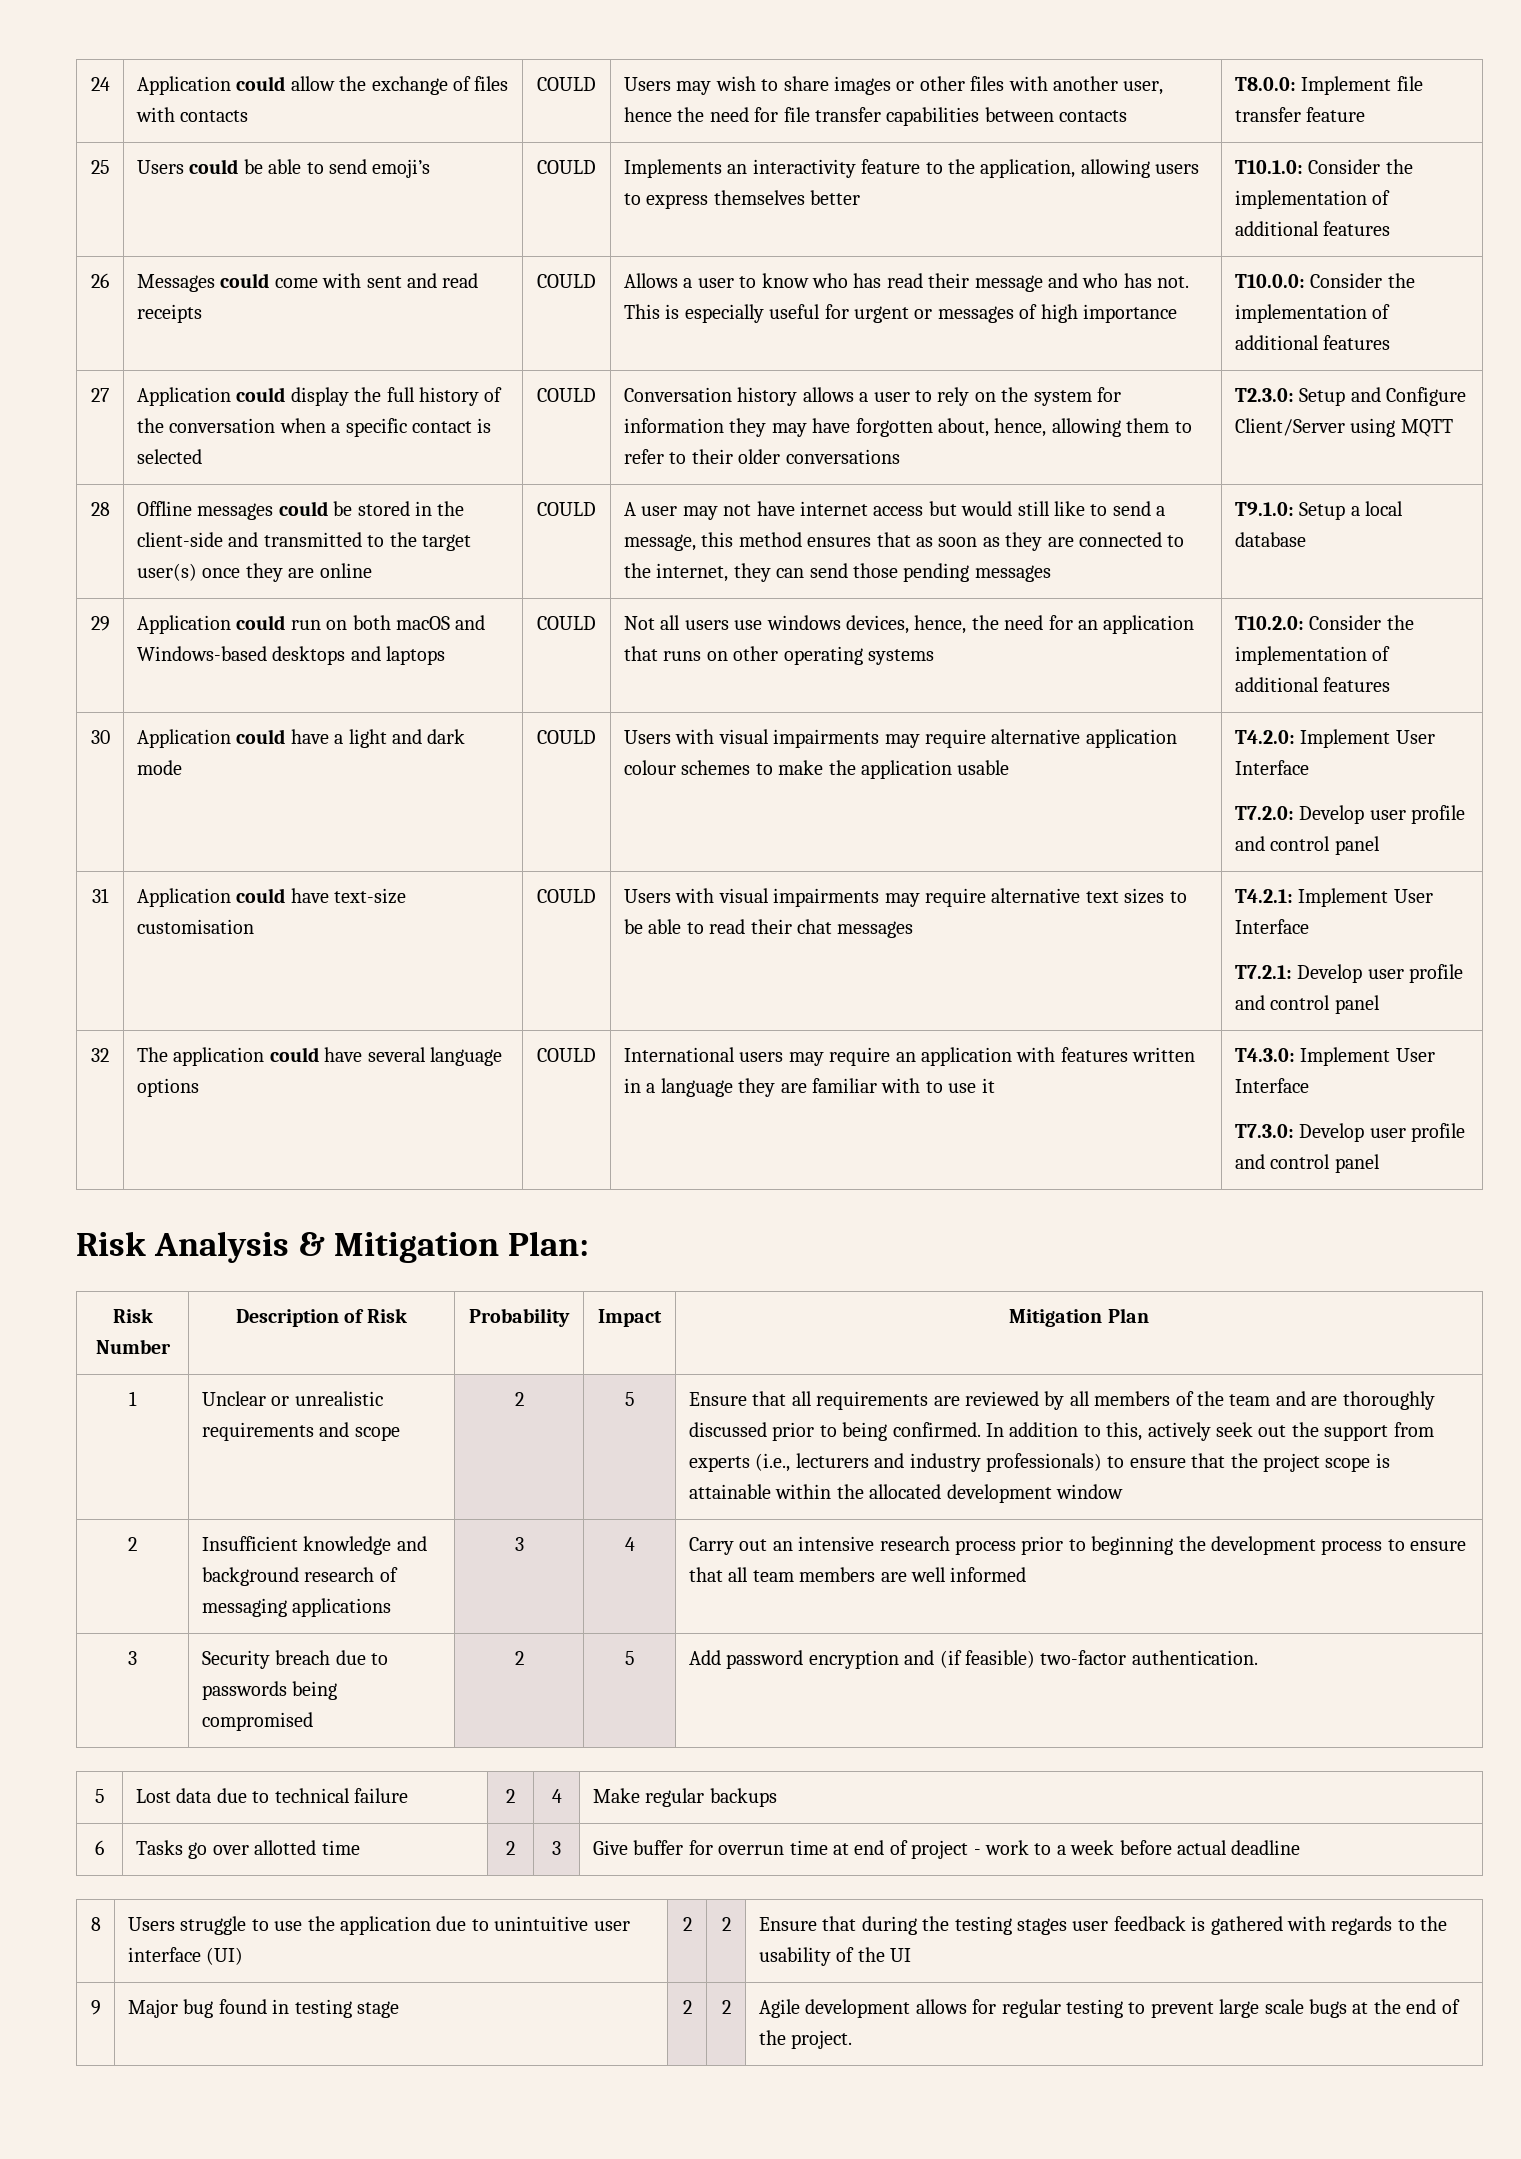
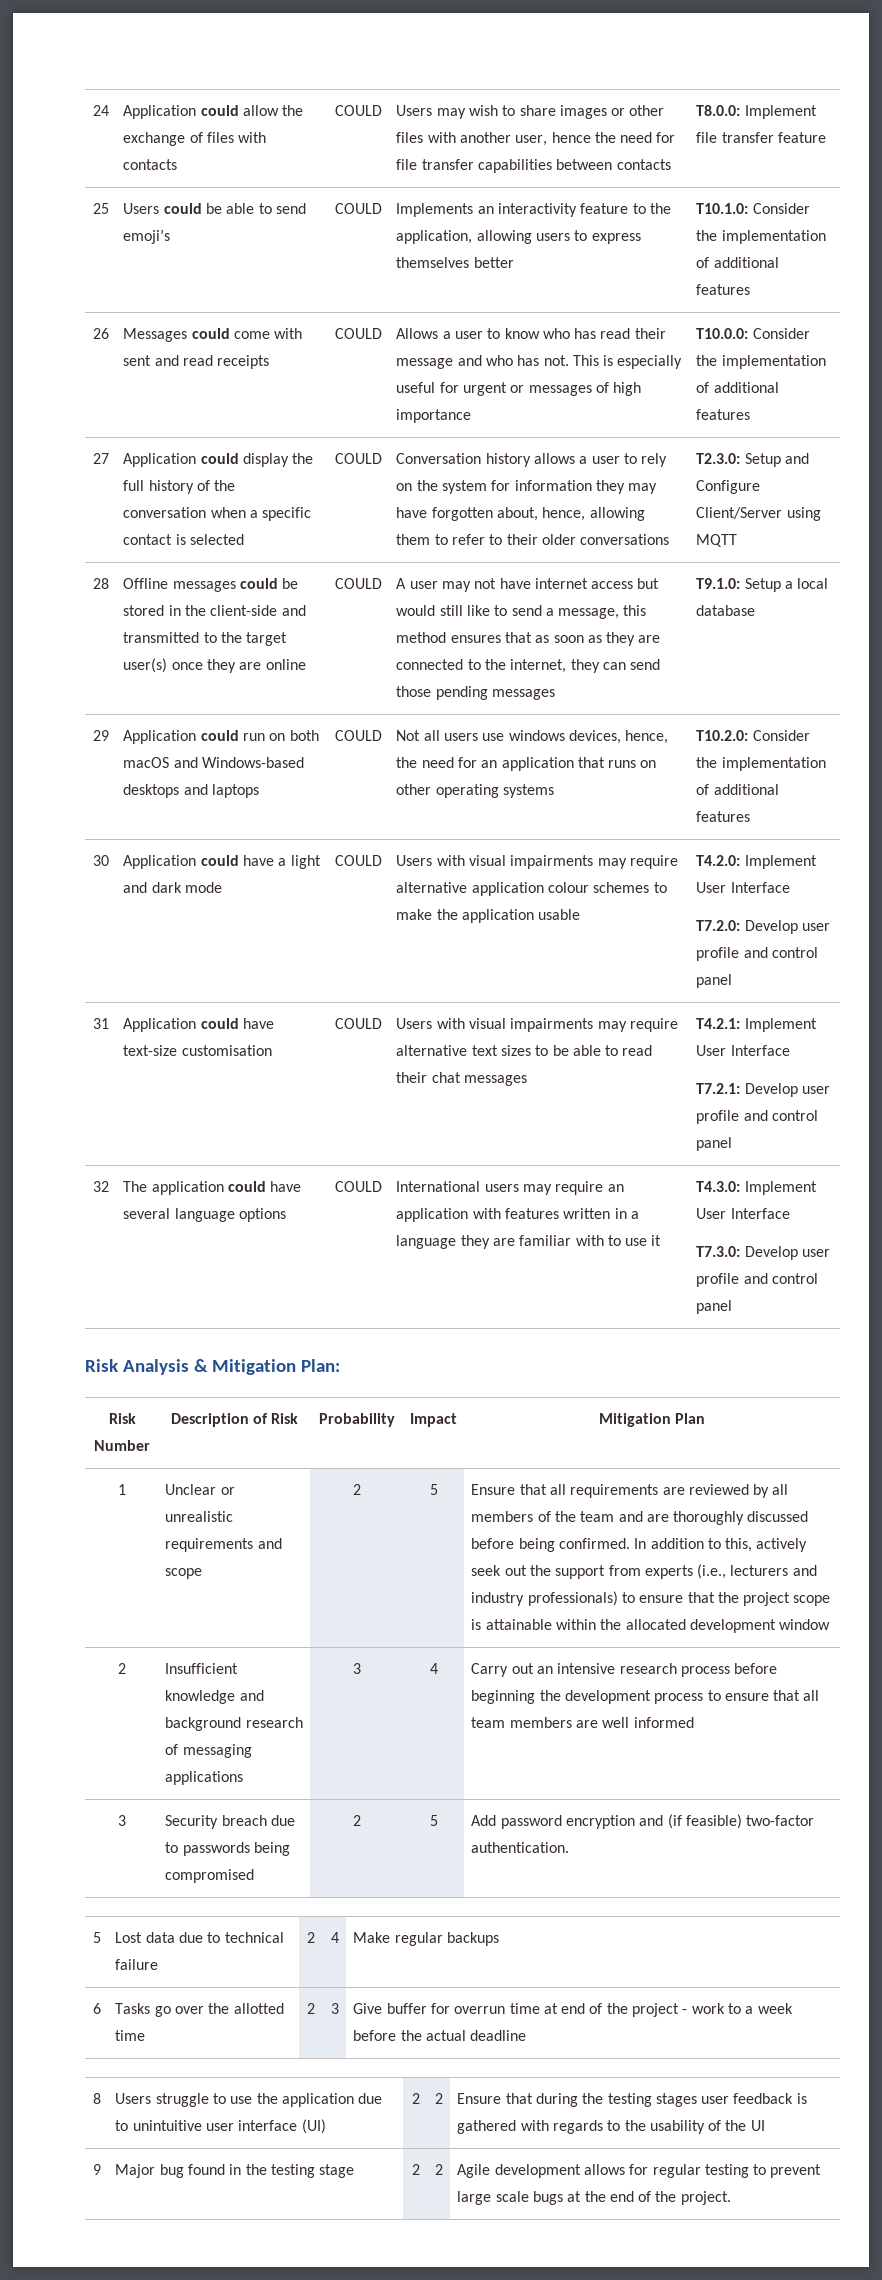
[772,1422,837,1441] prior to -> [471,1538,515,1549] before
[1021,1536,1086,1555] prior to -> [734,1663,778,1674] before
(249, 1850) none -> [208,2003,230,2014] the
(908, 1847) none -> [606,2003,628,2014] the
(1172, 1847) none -> [400,2030,422,2041] the
(290, 2006) none -> [245,2164,267,2175] the

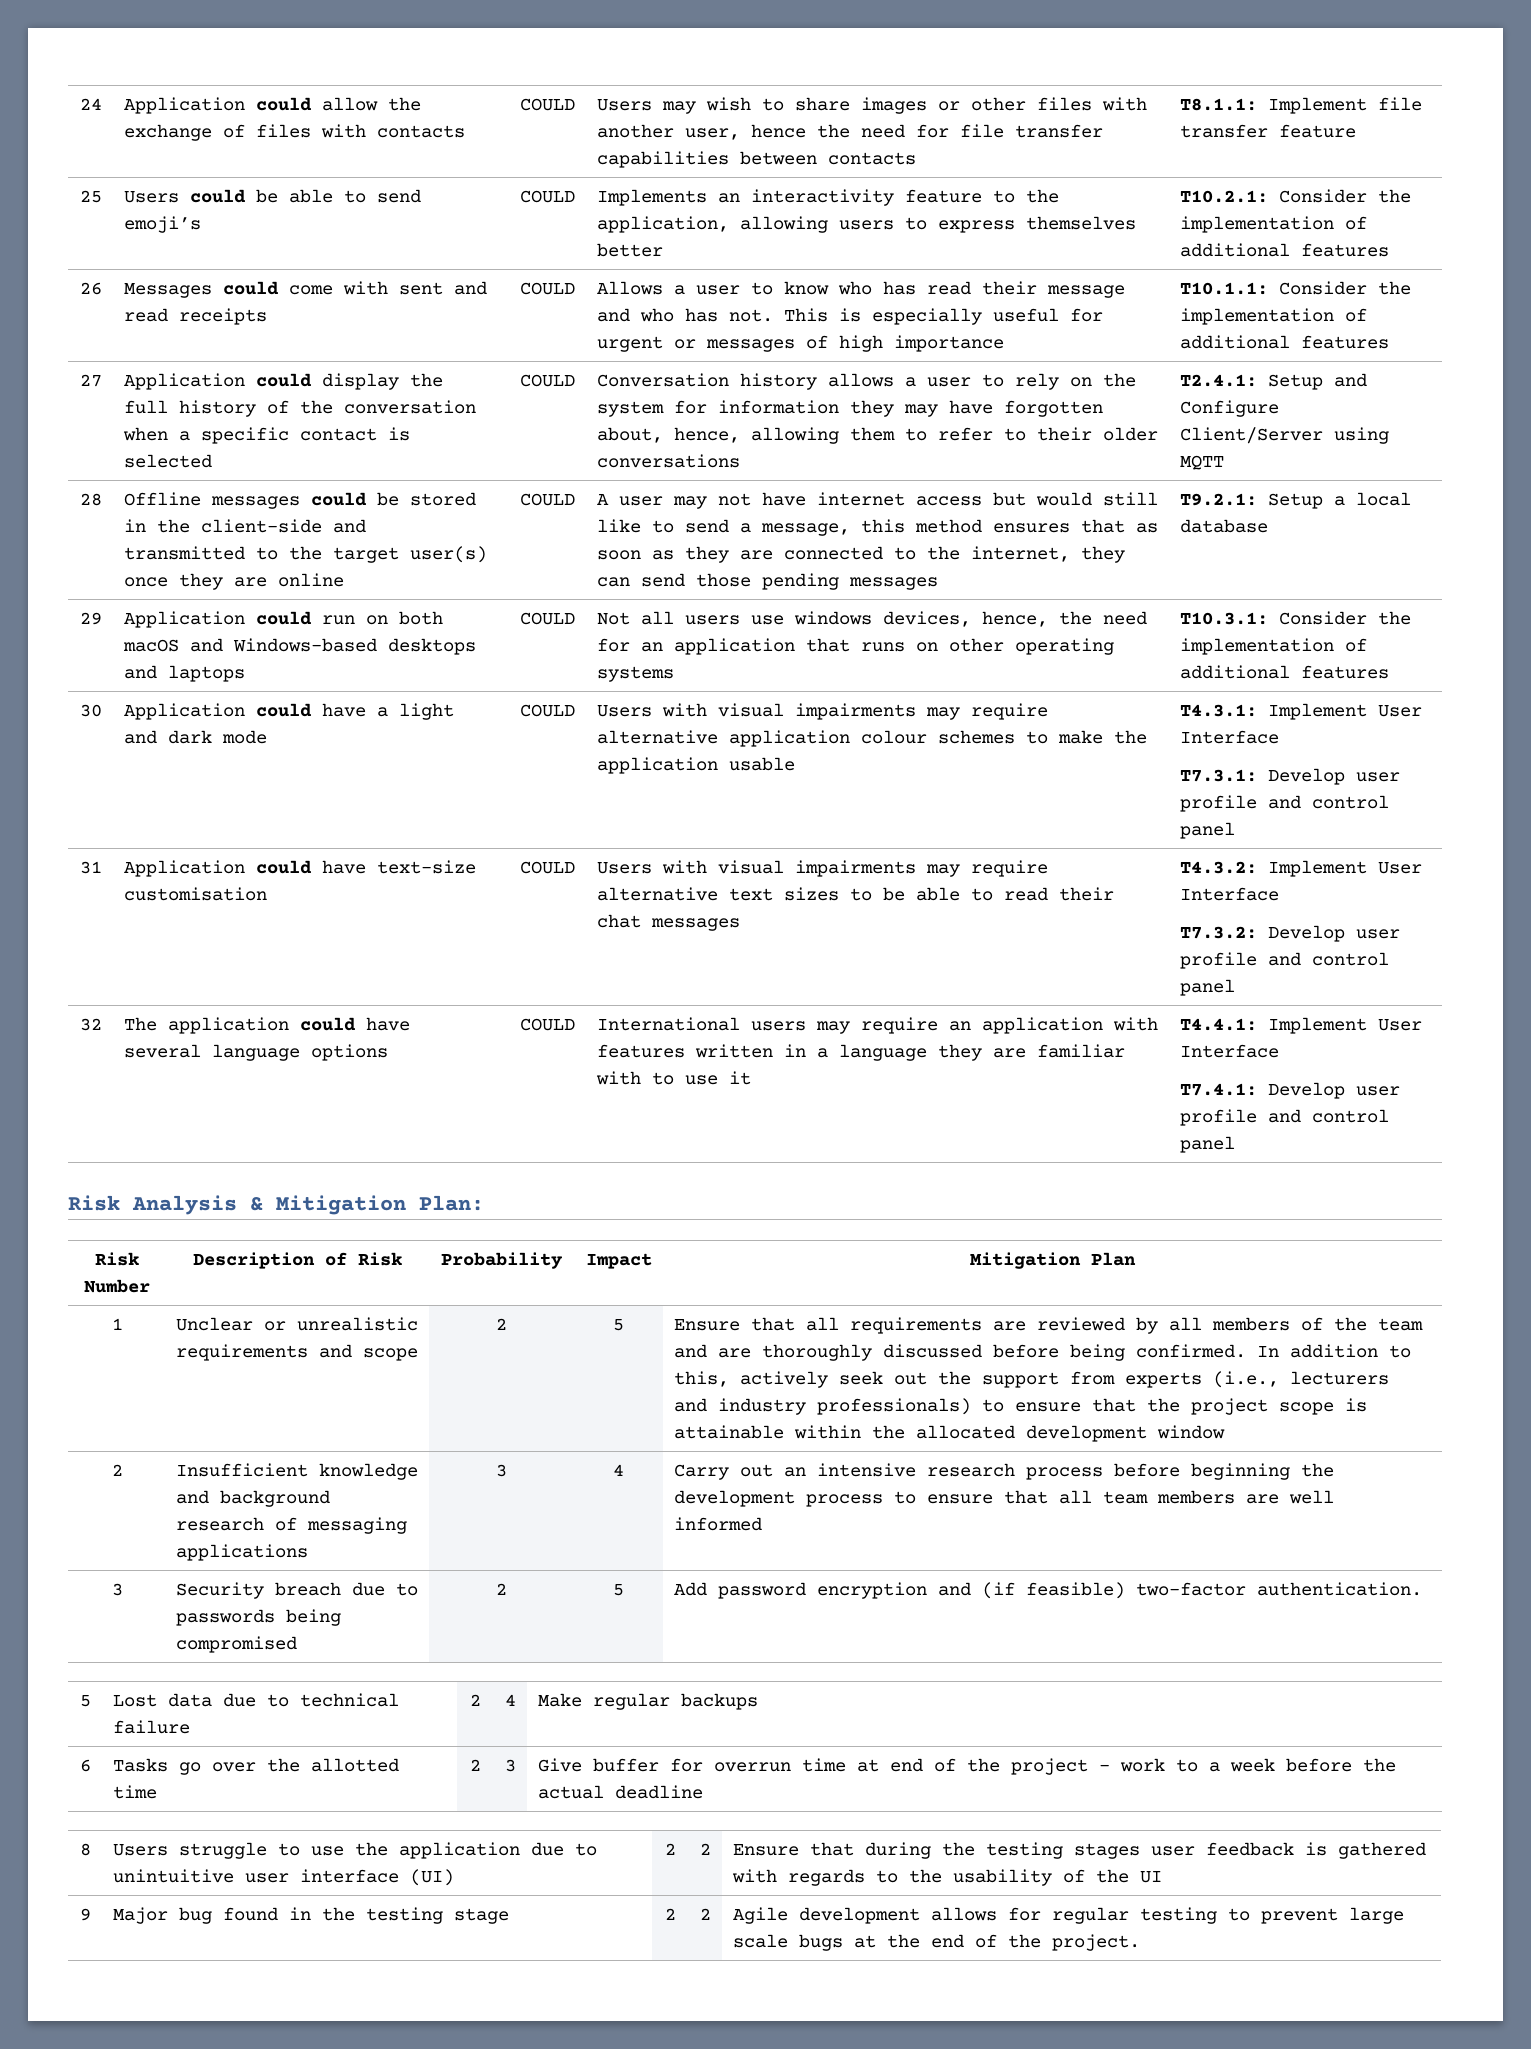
[696,105,741,116] T8.0.0: -> [1180,98,1258,111] T8.1.1:
[696,203,749,214] T10.1.0: -> [1180,190,1269,203] T10.2.1:
[696,328,749,339] T10.0.0: -> [1180,282,1269,295] T10.1.1:
[696,453,741,464] T2.3.0: -> [1180,374,1258,387] T2.4.1:
[696,578,741,589] T9.1.0: -> [1180,493,1258,506] T9.2.1:
[696,730,749,741] T10.2.0: -> [1180,612,1269,625] T10.3.1:
[696,855,817,869] [696,882,790,893] [696,920,741,931] T4.2.0: Implement User Interface // T7.2.0: -> [1180,703,1423,720] [1180,730,1280,744] [1180,769,1258,782] T4.3.1: Implement User Interface // T7.3.1:
[696,1018,817,1032] [696,1045,790,1056] [696,1083,741,1094] T4.2.1: Implement User Interface // T7.2.1: -> [1180,860,1423,877] [1180,887,1280,901] [1180,926,1258,939] T4.3.2: Implement User Interface // T7.3.2:
[696,1181,817,1195] [696,1208,790,1219] [696,1246,741,1257] T4.3.0: Implement User Interface // T7.3.0: -> [1180,1017,1423,1034] [1180,1044,1280,1058] [1180,1083,1258,1096] T4.4.1: Implement User Interface // T7.4.1:

